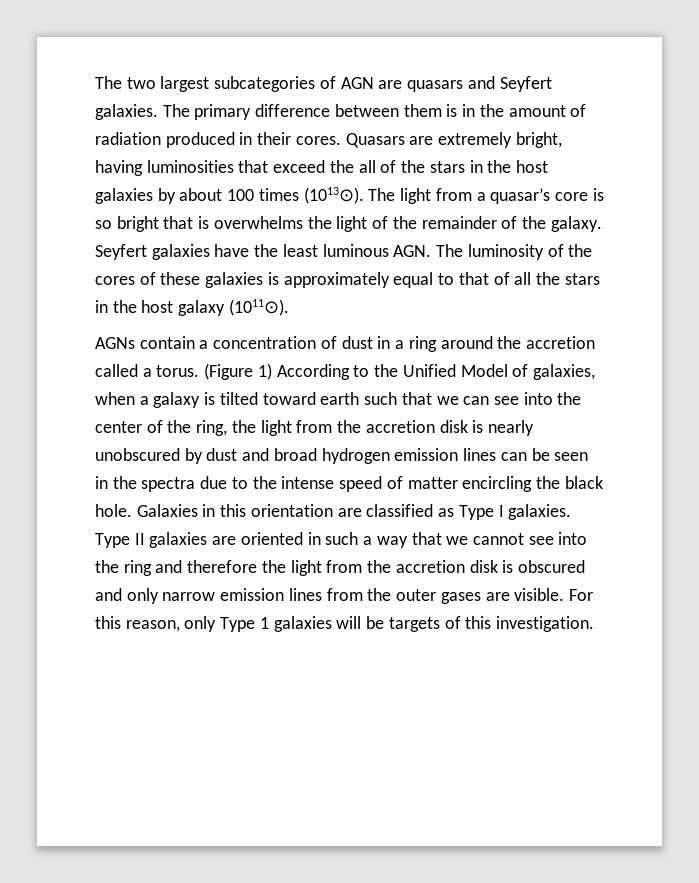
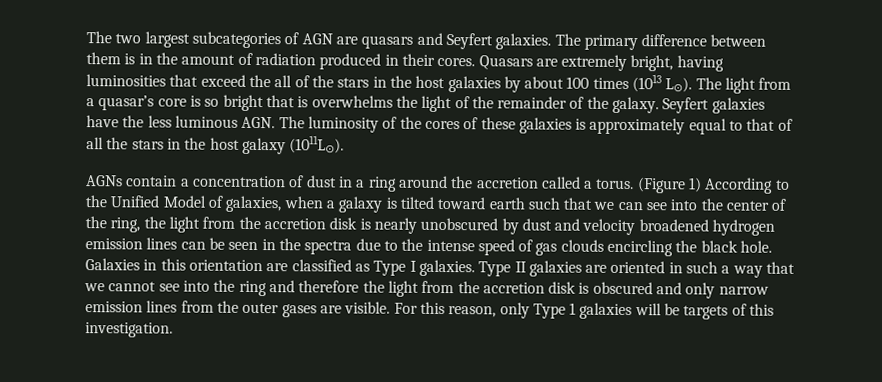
[303,187,364,204] (1013⊙). -> [632,74,693,93] (1013 L⊙).
[282,244,318,257] least -> [147,115,172,128] less
[228,299,289,316] (1011⊙). -> [289,135,345,154] (1011L⊙).
[273,448,317,461] broad -> [582,218,709,236] velocity broadened
[407,477,458,489] matter -> [535,239,604,256] gas clouds

